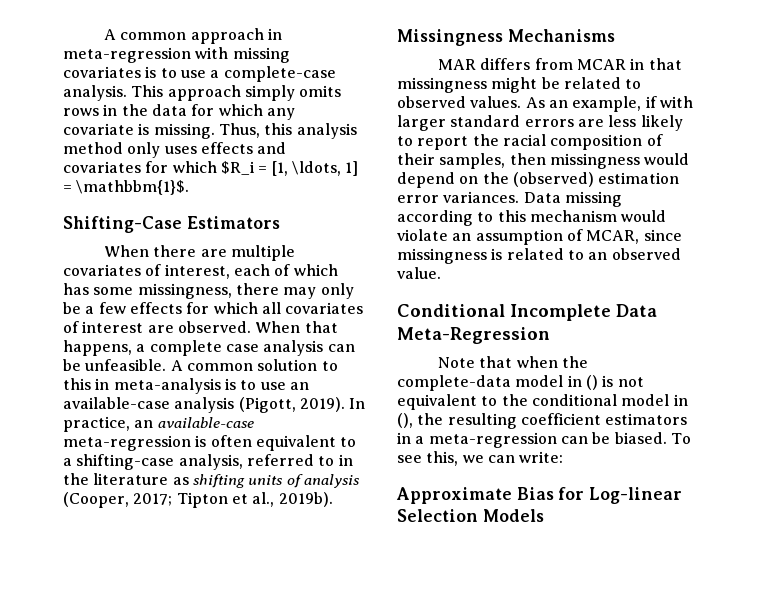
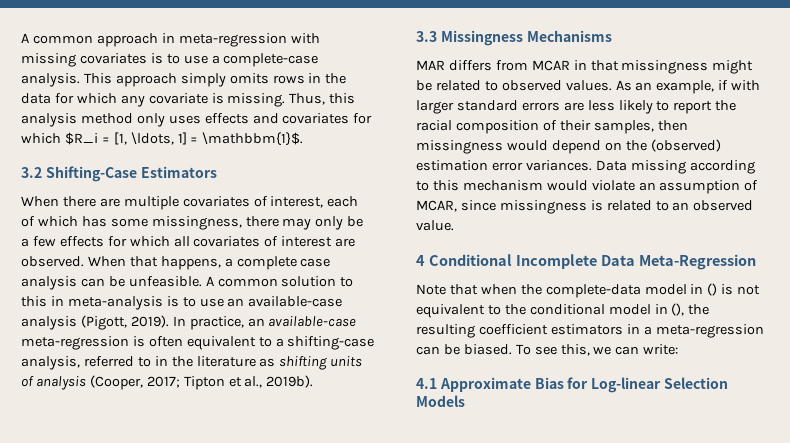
(190, 187) none -> [21,167,42,178] 3.2
(333, 499) none -> [416,31,437,42] 3.3
(441, 273) none -> [416,255,425,266] 4
(564, 457) none -> [416,378,437,389] 4.1

